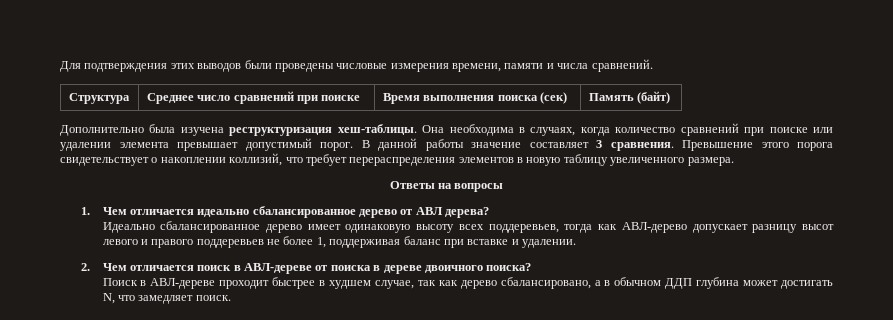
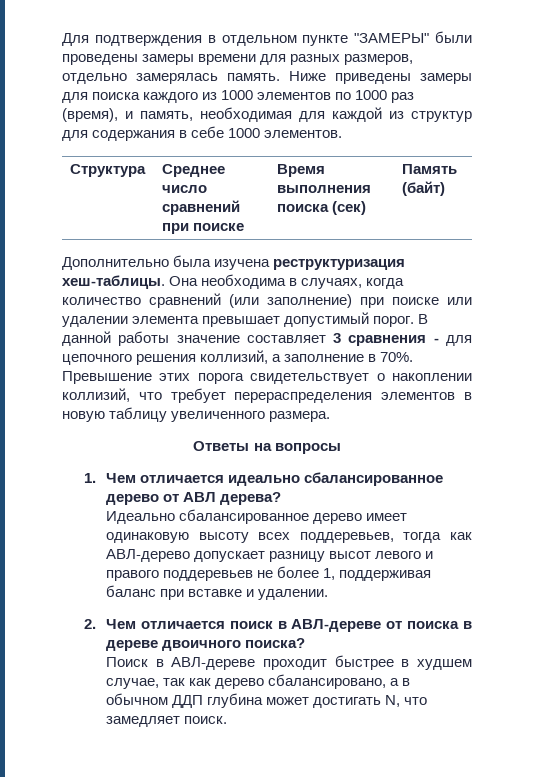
[170,59,653,72] этих выводов были проведены числовые измерения времени, памяти и числа сравнений. -> [207,31,472,46] [62,54,414,65] [62,71,472,84] [62,90,415,103] [62,107,472,122] [62,126,343,141] в отдельном пункте "ЗАМЕРЫ" были проведены замеры времени для разных размеров, отдельно замерялась память. Ниже приведены замеры для поиска каждого из 1000 элементов по 1000 раз (время), и память, необходимая для каждой из структур для содержания в себе 1000 элементов.
(739, 129) none -> [229,294,352,308] (или заполнение)
[610,140,789,151] сравнения. Превышение этого -> [348,335,472,346] [62,350,414,365] [62,371,191,384] сравнения - для цепочного решения коллизий, а заполнение в 70%. Превышение этих

